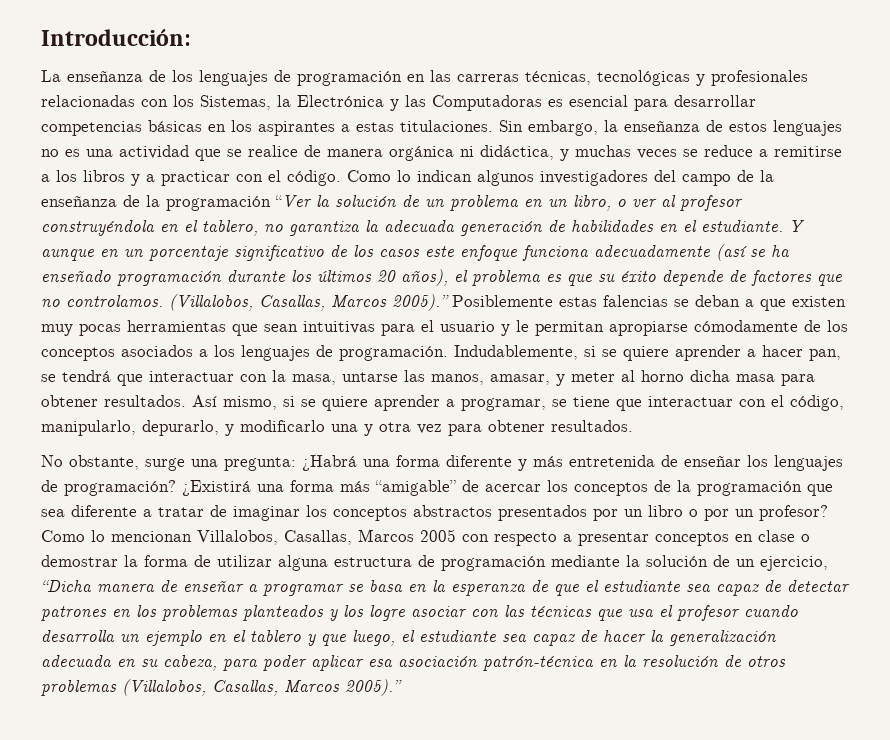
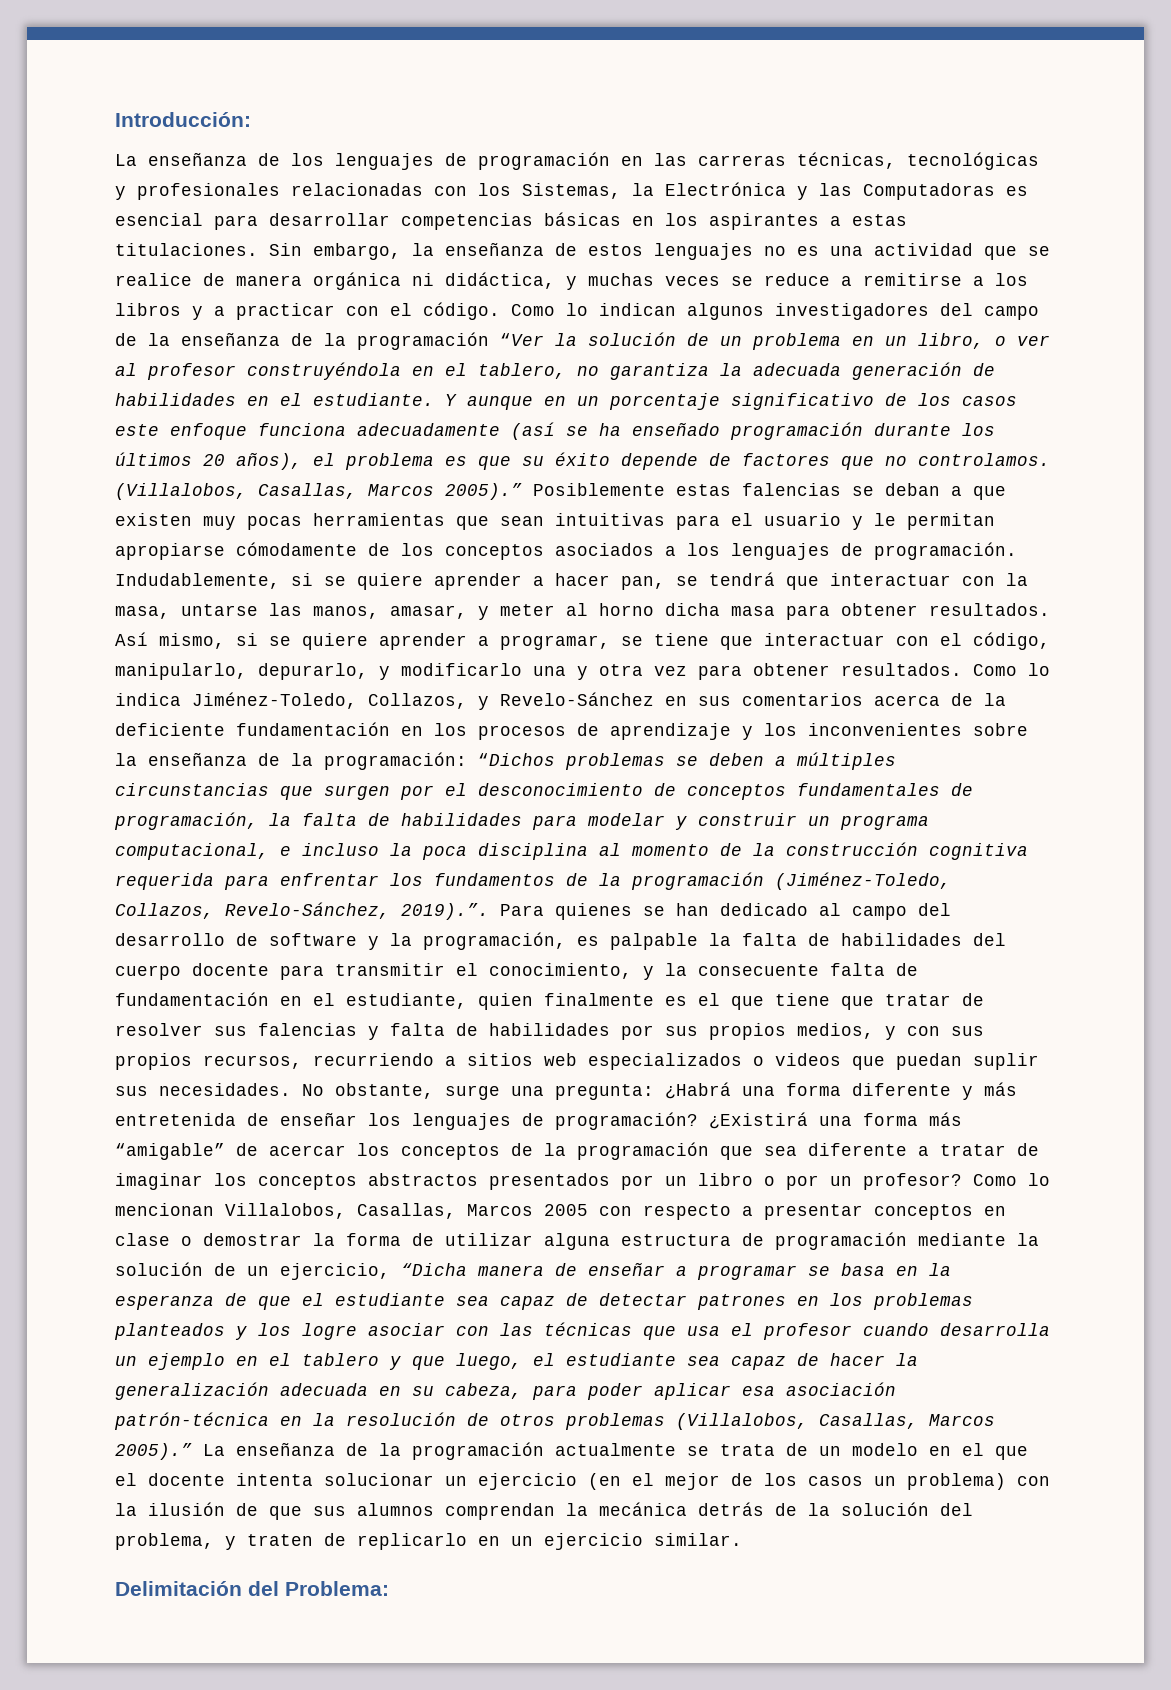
(633, 426) // -> [973,663,1050,676] [115,692,1006,710] [115,722,1028,740] [115,752,896,770] [115,783,973,800] [114,812,929,830] [115,842,1028,860] [115,872,951,890] [115,902,951,920] [115,932,1006,950] [115,963,918,980] [115,992,984,1010] [115,1023,984,1040] [115,1053,1039,1070] [115,1083,291,1096] Como lo indica Jiménez-Toledo, Collazos, y Revelo-Sánchez en sus comentarios acerca de la deficiente fundamentación en los procesos de aprendizaje y los inconvenientes sobre la enseñanza de la programación: “Dichos problemas se deben a múltiples circunstancias que surgen por el desconocimiento de conceptos fundamentales de programación, la falta de habilidades para modelar y construir un programa computacional, e incluso la poca disciplina al momento de la construcción cognitiva requerida para enfrentar los fundamentos de la programación (Jiménez-Toledo, Collazos, Revelo-Sánchez, 2019).”. Para quienes se han dedicado al campo del desarrollo de software y la programación, es palpable la falta de habilidades del cuerpo docente para transmitir el conocimiento, y la consecuente falta de fundamentación en el estudiante, quien finalmente es el que tiene que tratar de resolver sus falencias y falta de habilidades por sus propios medios, y con sus propios recursos, recurriendo a sitios web especializados o videos que puedan suplir sus necesidades.
(402, 687) none -> [203,1442,1028,1460] [115,1473,1050,1490] [115,1502,973,1520] [115,1533,742,1550] [115,1581,389,1596] La enseñanza de la programación actualmente se trata de un modelo en el que el docente intenta solucionar un ejercicio (en el mejor de los casos un problema) con la ilusión de que sus alumnos comprendan la mecánica detrás de la solución del problema, y traten de replicarlo en un ejercicio similar. // Delimitación del Problema:

